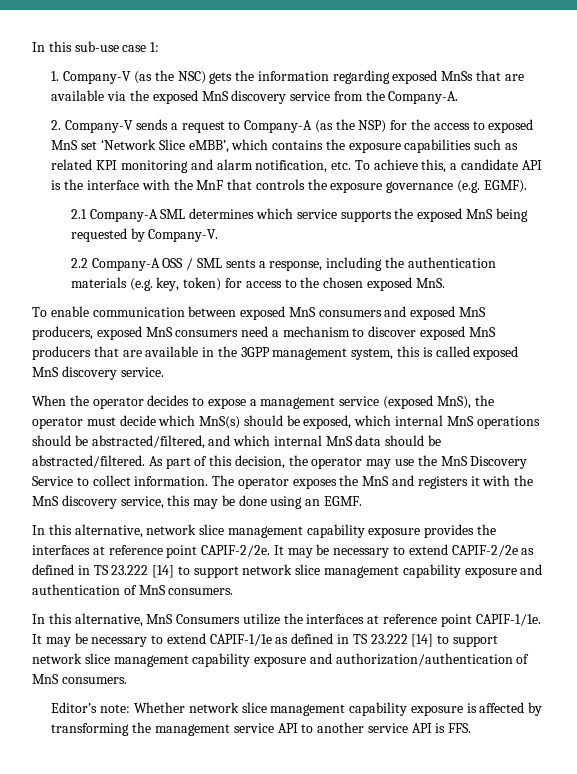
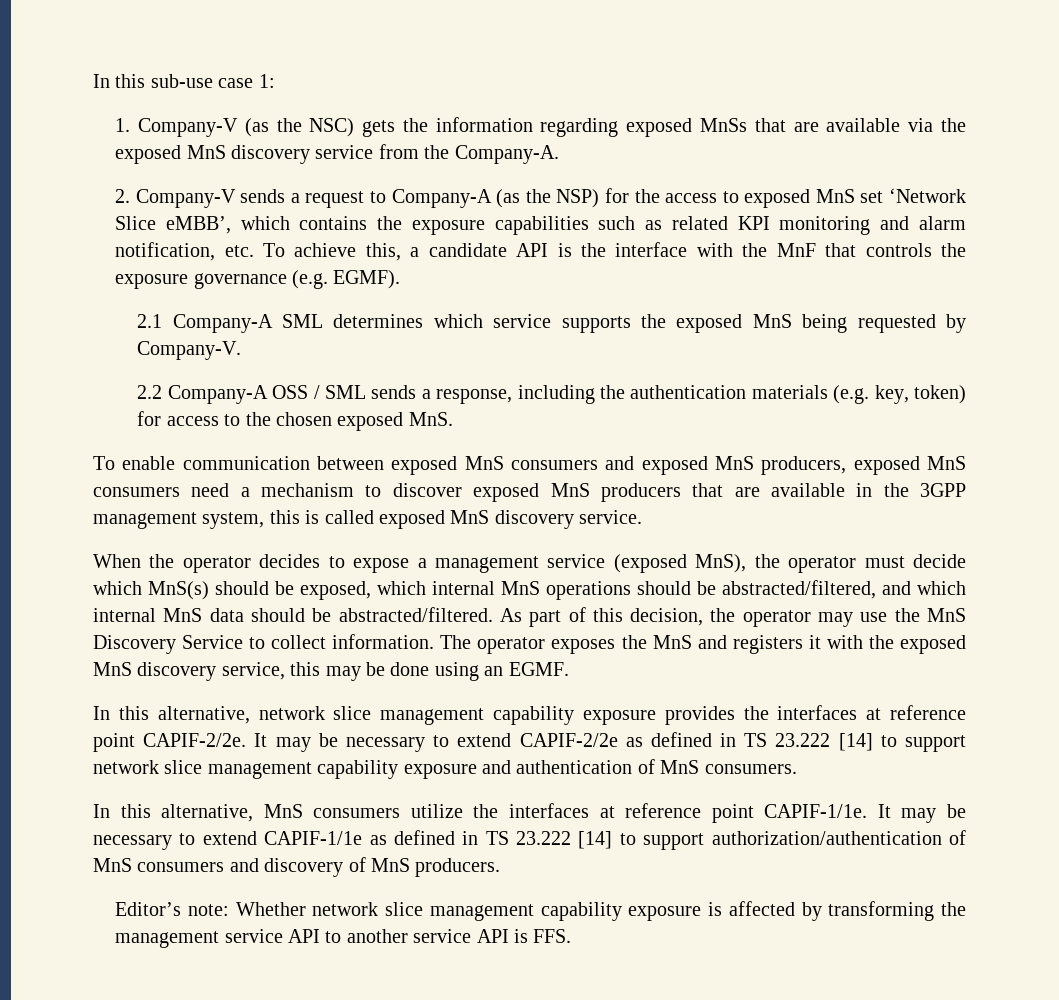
[225,259,256,268] sents -> [371,385,417,399] sends
(534, 480) none -> [900,635,967,654] exposed
[176,614,241,624] Consumers -> [313,808,401,818] consumers
[32,653,530,667] [32,674,127,684] network slice management capability exposure and authorization/authentication of MnS consumers. -> [711,830,966,845] [93,857,501,877] authorization/authentication of MnS consumers and discovery of MnS producers.

